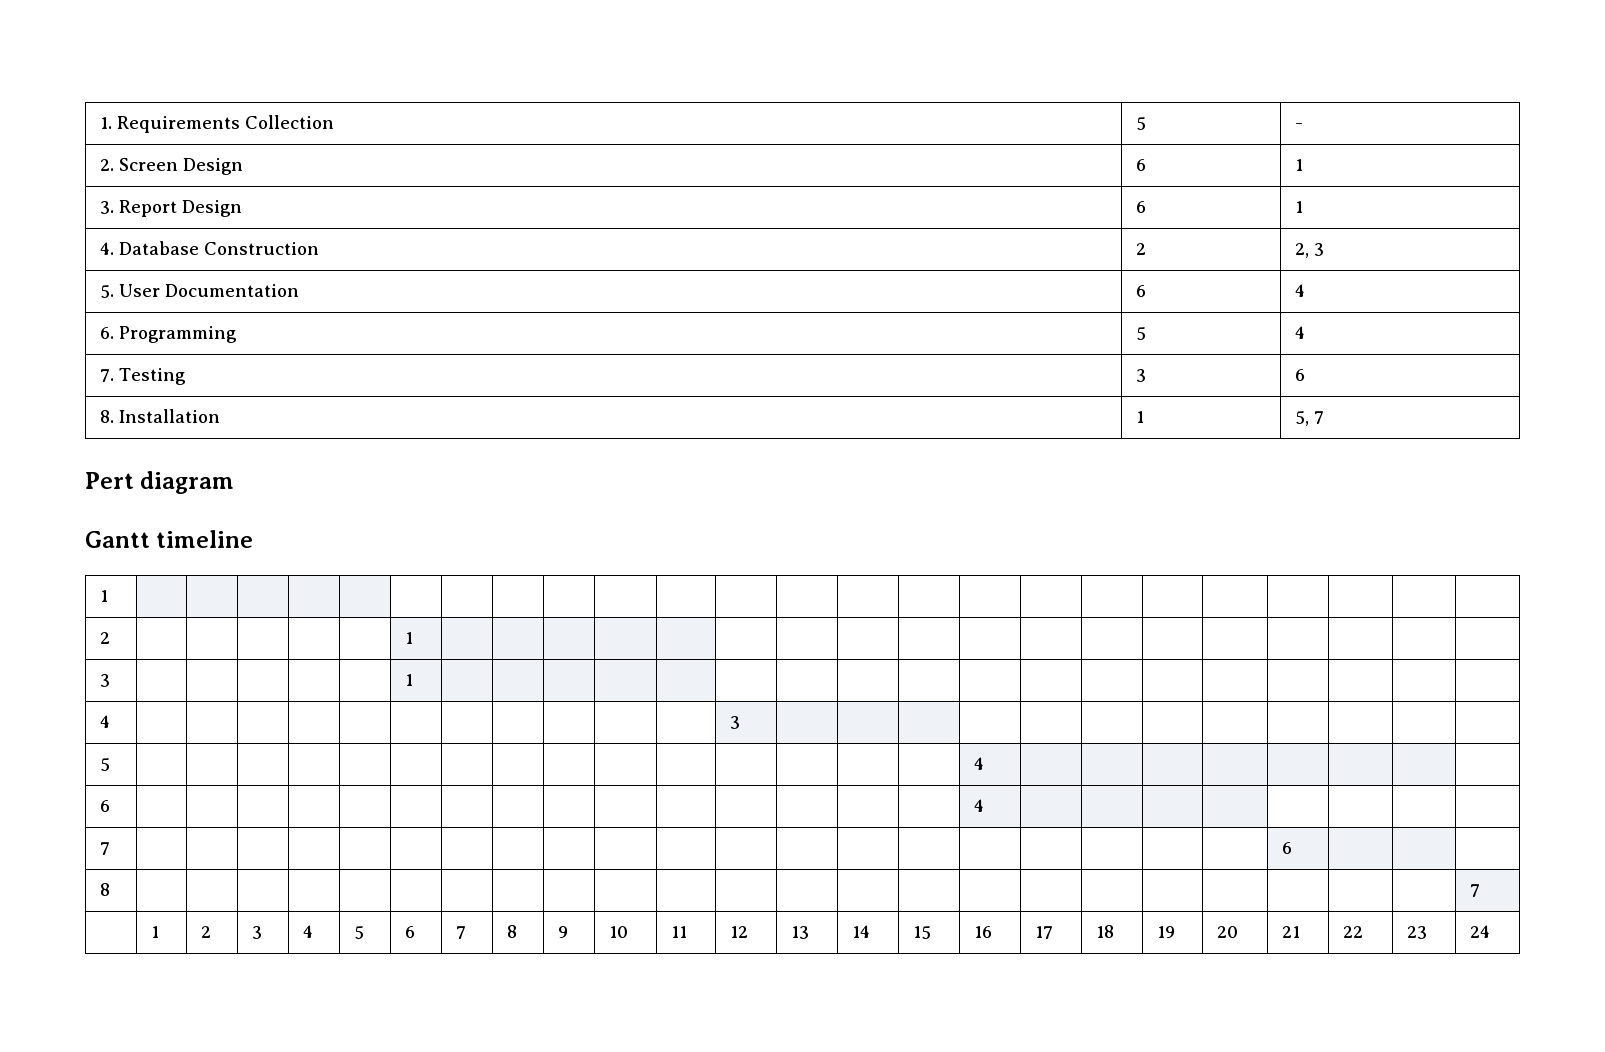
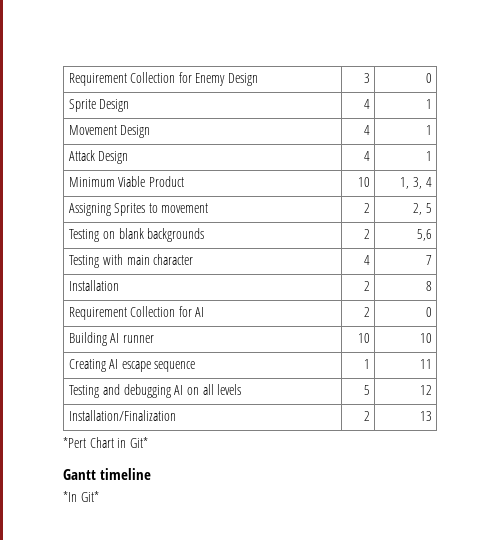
[100,115,335,133] [1136,117,1147,130] [1295,123,1304,129] [100,158,244,175] [1136,159,1147,171] [1295,159,1304,171] [100,200,243,217] [1136,201,1147,213] [1295,201,1304,213] [100,241,320,255] [1136,243,1147,255] [1295,243,1325,258] [100,284,300,298] [1136,285,1147,297] [1295,284,1306,297] [100,326,238,343] [1136,327,1147,340] [1295,326,1306,339] [100,368,187,385] [1136,369,1147,382] [1295,369,1306,381] [100,409,221,423] [1136,411,1145,423] [1295,411,1325,426] [85,471,235,494] [85,530,254,548] [100,590,109,602] [100,632,111,644] [405,632,414,644] [100,674,111,687] [405,674,414,686] [100,715,111,728] [730,716,741,729] [100,758,111,771] [974,757,985,770] [100,800,111,812] [974,799,985,812] [100,842,111,855] [1282,842,1293,854] [100,883,111,896] [1470,884,1481,897] [151,926,160,938] [201,926,212,938] [252,926,263,939] [303,925,314,938] [354,926,365,939] [405,926,416,938] [456,926,467,939] [507,925,518,938] [558,926,569,938] [609,926,629,938] [671,926,688,938] [730,926,749,938] [791,926,810,939] [852,925,871,938] [913,926,932,939] [974,926,993,938] [1035,926,1054,939] [1096,925,1115,938] [1157,926,1176,938] [1217,926,1239,938] [1282,926,1301,938] [1343,926,1364,938] [1407,926,1428,939] [1470,925,1491,938] 1. Requirements Collection | 5 | - // 2. Screen Design | 6 | 1 // 3. Report Design | 6 | 1 // 4. Database Construction | 2 | 2, 3 // 5. User Documentation | 6 | 4 // 6. Programming | 5 | 4 // 7. Testing | 3 | 6 // 8. Installation | 1 | 5, 7 // Pert diagram // Gantt timeline // 1 | | | | | | | | | | | | | | | | | | | | | | | | // 2 | | | | | | 1 | | | | | | | | | | | | | | | | | | // 3 | | | | | | 1 | | | | | | | | | | | | | | | | | | // 4 | | | | | | | | | | | | 3 | | | | | | | | | | | | // 5 | | | | | | | | | | | | | | | | 4 | | | | | | | | // 6 | | | | | | | | | | | | | | | | 4 | | | | | | | | // 7 | | | | | | | | | | | | | | | | | | | | | 6 | | | // 8 | | | | | | | | | | | | | | | | | | | | | | | | 7 // | 1 | 2 | 3 | 4 | 5 | 6 | 7 | 8 | 9 | 10 | 11 | 12 | 13 | 14 | 15 | 16 | 17 | 18 | 19 | 20 | 21 | 22 | 23 | 24 -> [68,72,259,86] [363,73,370,83] [425,73,432,83] [68,99,130,112] [363,99,370,109] [425,99,432,109] [68,125,151,138] [363,125,370,135] [425,125,432,135] [68,150,129,164] [363,151,370,161] [425,151,432,161] [68,176,184,187] [357,177,370,187] [400,177,432,189] [68,203,209,216] [363,203,370,213] [412,203,432,215] [68,228,205,242] [363,229,370,239] [416,229,432,241] [68,254,194,268] [363,255,370,265] [425,255,432,265] [68,280,119,291] [363,281,370,291] [425,281,432,291] [68,306,205,320] [363,307,370,317] [425,307,432,317] [68,332,154,346] [357,333,370,343] [419,333,432,343] [68,359,196,372] [363,359,370,369] [419,359,432,369] [68,384,242,398] [363,385,370,395] [419,385,432,395] [68,410,176,421] [363,411,370,421] [419,411,432,421] [63,437,148,448] [63,468,152,480] [63,491,99,502] Requirement Collection for Enemy Design | 3 | 0 // Sprite Design | 4 | 1 // Movement Design | 4 | 1 // Attack Design | 4 | 1 // Minimum Viable Product | 10 | 1, 3, 4 // Assigning Sprites to movement | 2 | 2, 5 // Testing on blank backgrounds | 2 | 5,6 // Testing with main character | 4 | 7 // Installation | 2 | 8 // Requirement Collection for AI | 2 | 0 // Building AI runner | 10 | 10 // Creating AI escape sequence | 1 | 11 // Testing and debugging AI on all levels | 5 | 12 // Installation/Finalization | 2 | 13 // *Pert Chart in Git* // Gantt timeline // *In Git*

